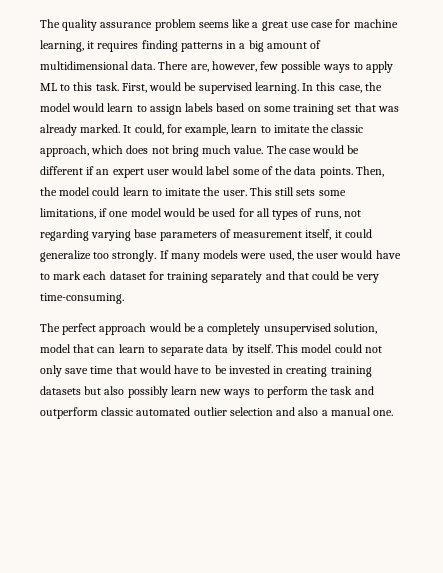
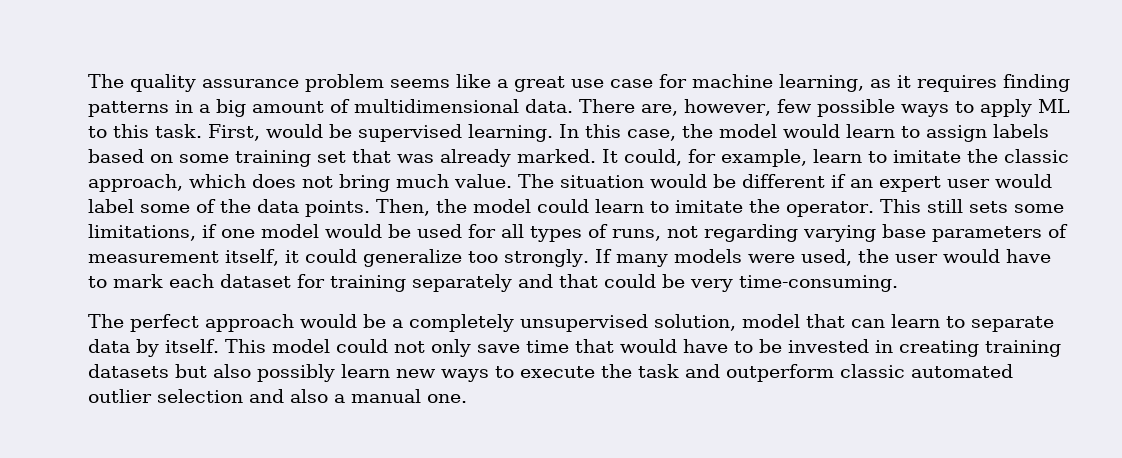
(84, 46) none -> [870,79,891,88] as
[288,148,311,154] case -> [560,175,644,188] situation
[222,190,247,196] user. -> [786,201,874,217] operator.
[266,386,308,398] perform -> [520,366,595,378] execute

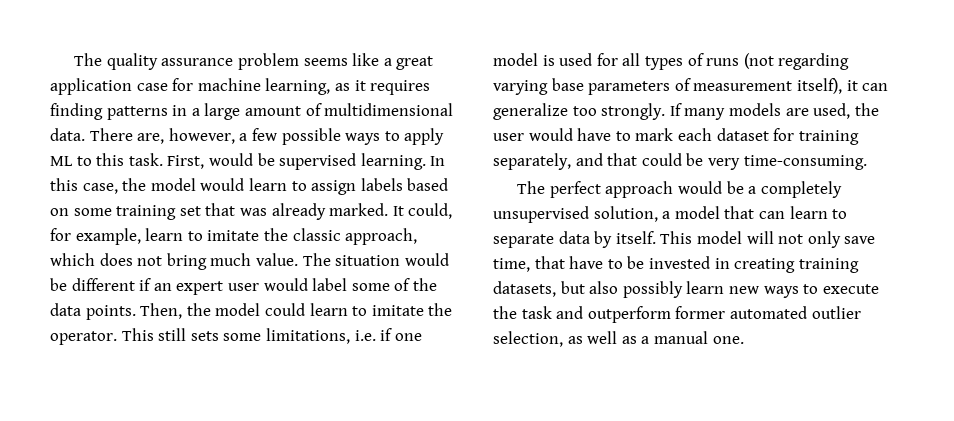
[571,79,604,88] use -> [50,78,132,95] application
[216,99,246,117] big -> [204,103,241,120] large
(771, 107) none -> [239,133,248,141] a
(196, 232) none -> [354,330,376,341] i.e.
[325,224,411,238] would be -> [542,55,555,66] is
[612,226,698,241] runs, not -> [706,53,774,69] runs (not
[225,249,357,266] itself, it could -> [796,78,889,94] itself), it can
[747,254,795,263] were -> [785,108,809,116] are
[412,274,512,292] separately -> [493,153,571,170] separately,
(736, 322) none -> [662,211,671,219] a
[335,339,388,353] could -> [746,231,774,244] will
[525,339,677,353] time that would -> [493,256,565,272] time, that
[88,364,169,378] datasets -> [493,281,556,297] datasets,
[840,364,905,378] classic -> [675,306,726,319] former
[157,389,328,403] selection and also -> [493,331,637,347] selection, as well as

